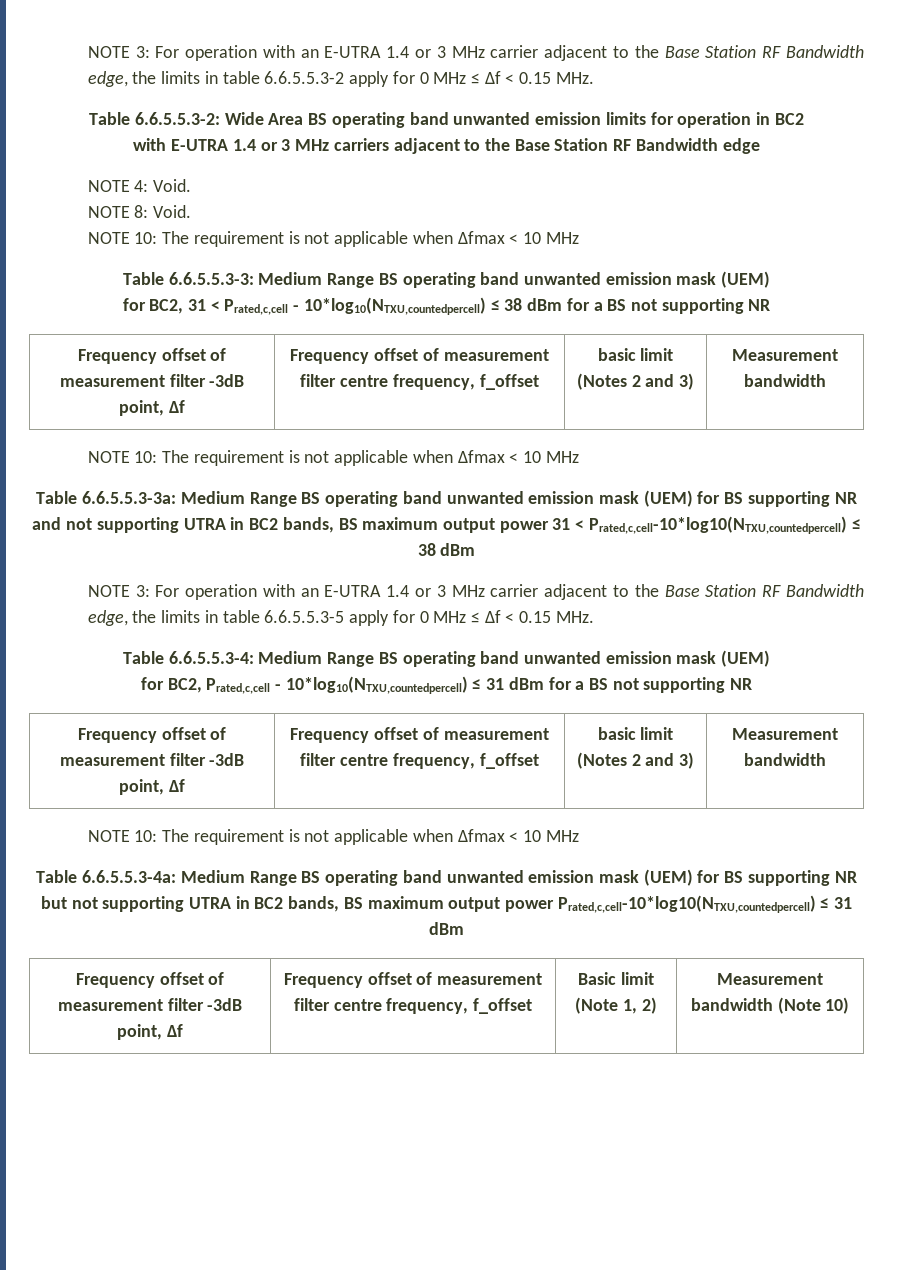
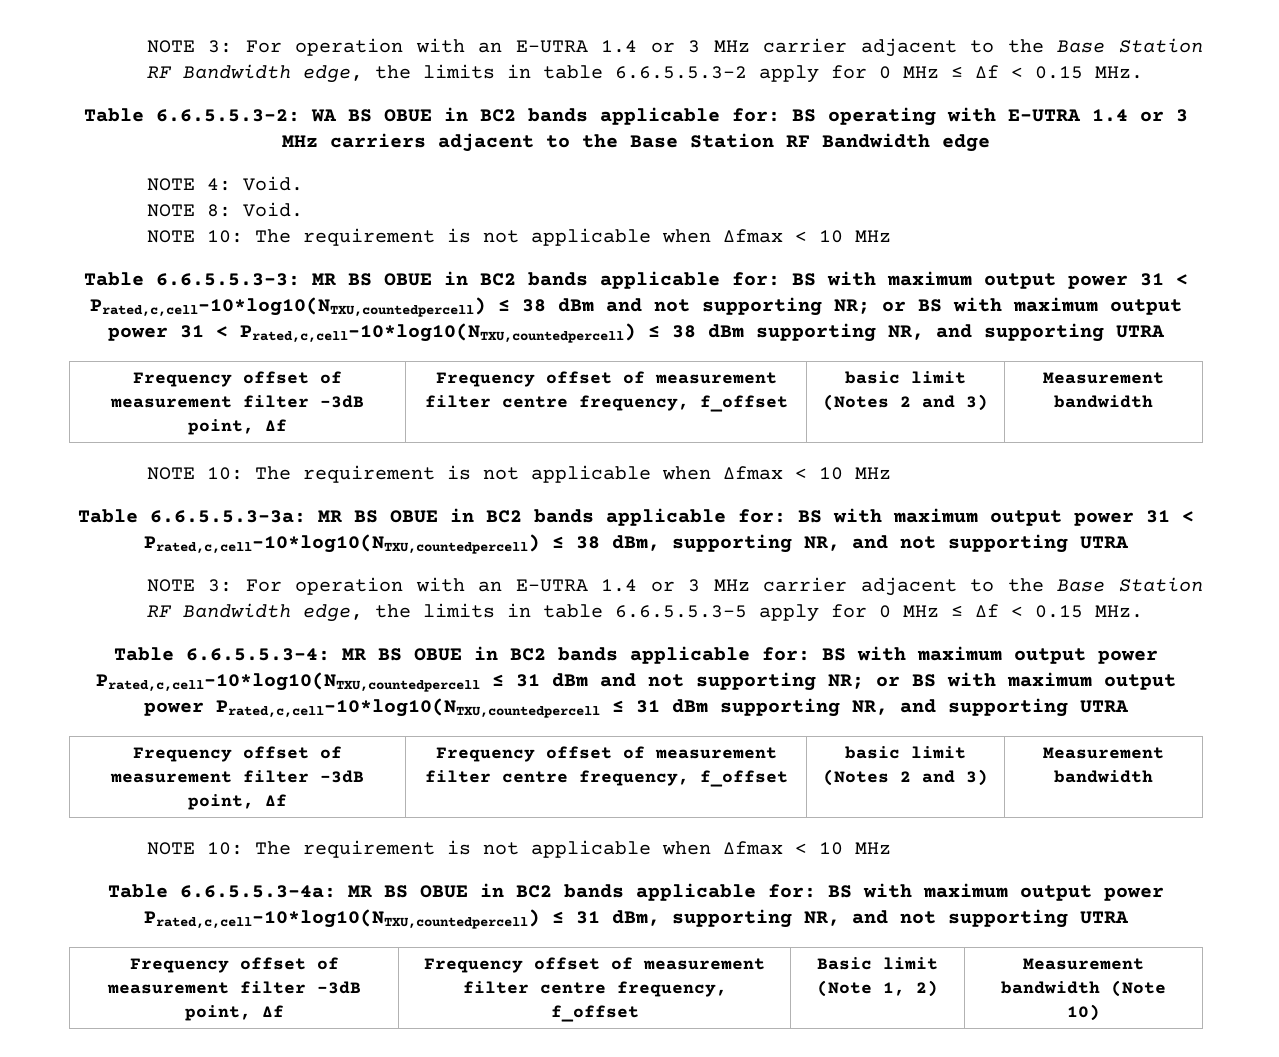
[224,112,804,128] Wide Area BS operating band unwanted emission limits for operation in BC2 // -> [311,107,936,126] WA BS OBUE in BC2 bands applicable for: BS operating
[258,271,771,288] [122,297,771,315] Medium Range BS operating band unwanted emission mask (UEM) // for BC2, 31 < Prated,c,cell - 10*log10(NTXU,countedpercell) ≤ 38 dBm for a BS not supporting NR -> [312,271,1188,289] [90,297,1182,317] [108,323,1165,343] MR BS OBUE in BC2 bands applicable for: BS with maximum output power 31 < Prated,c,cell-10*log10(NTXU,countedpercell) ≤ 38 dBm and not supporting NR; or BS with maximum output power 31 < Prated,c,cell-10*log10(NTXU,countedpercell) ≤ 38 dBm supporting NR, and supporting UTRA
[180,490,857,507] [32,516,861,534] [417,543,476,556] Medium Range BS operating band unwanted emission mask (UEM) for BS supporting NR and not supporting UTRA in BC2 bands, BS maximum output power 31 < Prated,c,cell-10*log10(NTXU,countedpercell) ≤ 38 dBm -> [318,508,1194,526] [144,534,1129,554] MR BS OBUE in BC2 bands applicable for: BS with maximum output power 31 < Prated,c,cell-10*log10(NTXU,countedpercell) ≤ 38 dBm, supporting NR, and not supporting UTRA
[258,650,771,667] [140,676,753,694] Medium Range BS operating band unwanted emission mask (UEM) // for BC2, Prated,c,cell - 10*log10(NTXU,countedpercell) ≤ 31 dBm for a BS not supporting NR -> [342,646,1158,664] [96,672,1176,692] [144,698,1129,718] MR BS OBUE in BC2 bands applicable for: BS with maximum output power Prated,c,cell-10*log10(NTXU,countedpercell ≤ 31 dBm and not supporting NR; or BS with maximum output power Prated,c,cell-10*log10(NTXU,countedpercell ≤ 31 dBm supporting NR, and supporting UTRA
[180,869,857,886] [40,896,363,912] Medium Range BS operating band unwanted emission mask (UEM) for BS supporting NR but not supporting UTRA in BC2 bands, BS -> [348,883,912,901] MR BS OBUE in BC2 bands applicable for: BS with
[429,922,464,935] dBm -> [612,909,1129,928] dBm, supporting NR, and not supporting UTRA

